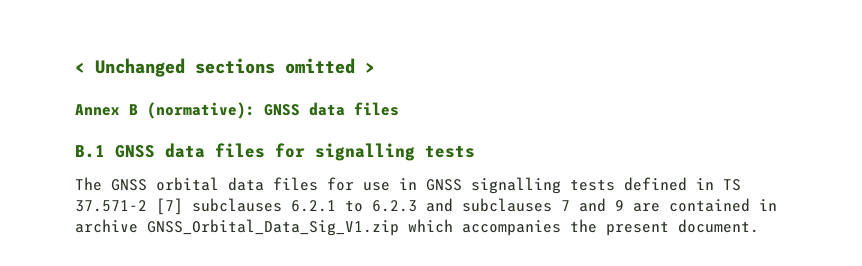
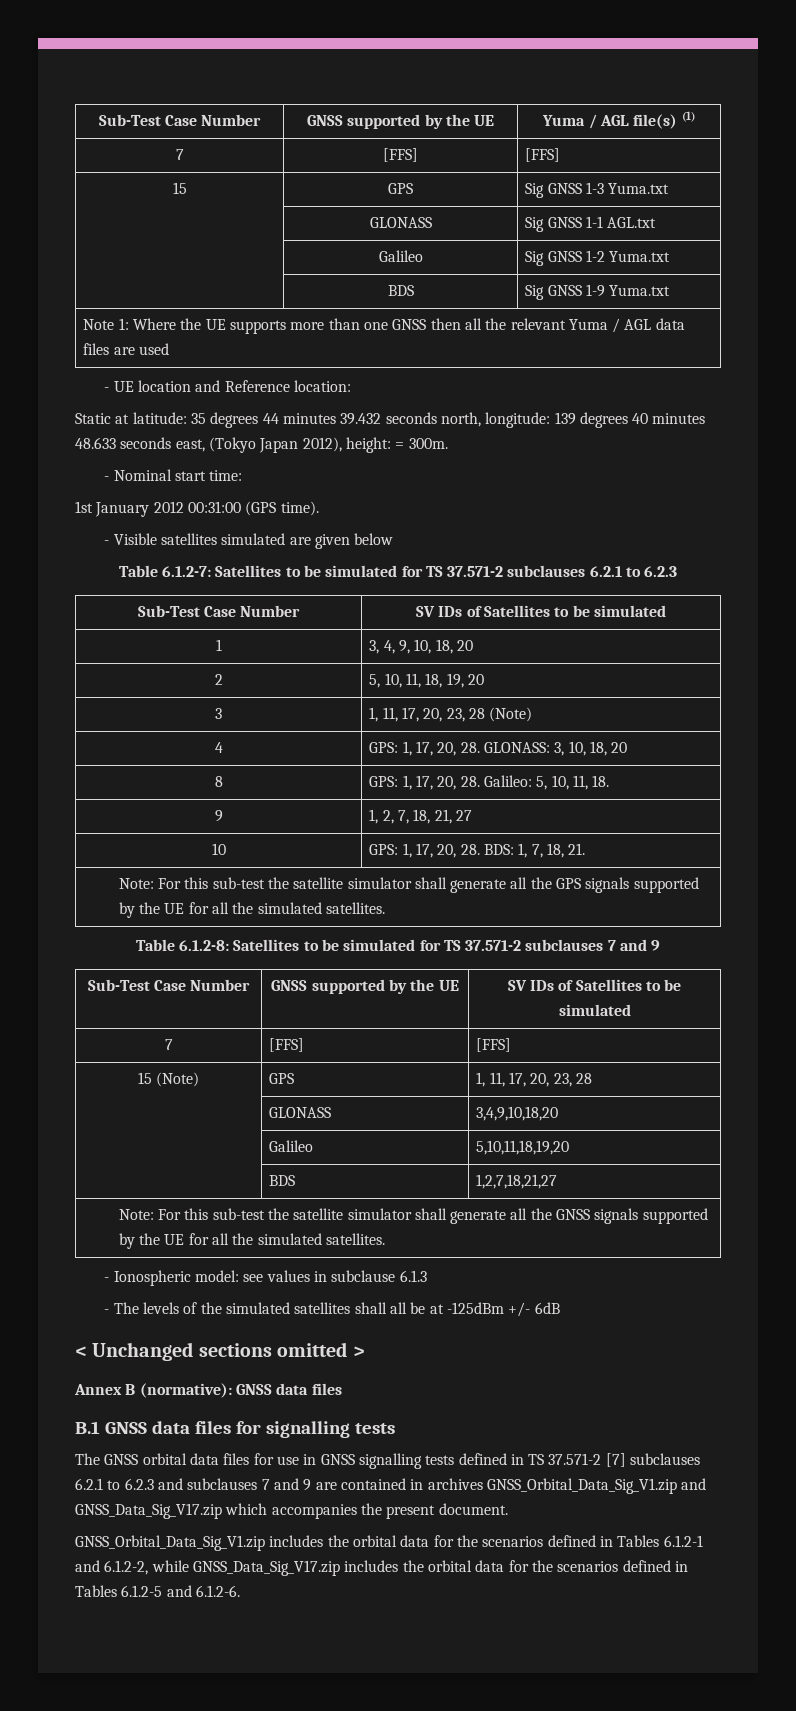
(75, 67) none -> [98,114,262,126] [306,114,495,129] [542,111,695,129] [175,149,184,160] [383,148,418,162] [525,148,561,162] [172,182,187,194] [388,183,413,194] [525,182,670,198] [369,217,432,228] [525,216,657,232] [378,250,423,262] [525,250,671,266] [387,285,414,296] [525,284,671,300] [83,318,685,334] [83,343,169,355] [104,380,351,392] [75,412,706,428] [75,437,448,453] [104,469,243,481] [75,501,319,517] [104,533,394,549] [118,565,678,577] [137,605,301,617] [416,605,666,617] [215,639,222,651] [369,639,473,654] [214,674,223,685] [369,673,484,688] [215,708,222,719] [369,707,533,722] [214,742,223,753] [369,741,628,756] [214,776,223,787] [369,775,610,790] [214,810,223,822] [369,809,472,824] [211,843,226,855] [369,843,586,858] [118,877,699,893] [118,902,385,918] [135,939,661,951] [87,979,251,991] [271,979,459,994] [507,979,682,991] [558,1004,631,1016] [164,1039,173,1050] [269,1038,305,1052] [476,1038,512,1052] [137,1072,200,1087] [269,1073,295,1084] [476,1072,592,1087] [269,1107,332,1118] [476,1106,559,1121] [269,1140,314,1152] [476,1140,570,1155] [269,1175,296,1186] [476,1174,558,1189] [118,1208,708,1224] [118,1233,385,1249] [104,1270,427,1286] [104,1302,560,1317] Sub-Test Case Number | GNSS supported by the UE | Yuma / AGL file(s) (1) // 7 | [FFS] | [FFS] // 15 | GPS | Sig GNSS 1-3 Yuma.txt // | GLONASS | Sig GNSS 1-1 AGL.txt // | Galileo | Sig GNSS 1-2 Yuma.txt // | BDS | Sig GNSS 1-9 Yuma.txt // Note 1: Where the UE supports more than one GNSS then all the relevant Yuma / AGL data files are used // - UE location and Reference location: // Static at latitude: 35 degrees 44 minutes 39.432 seconds north, longitude: 139 degrees 40 minutes 48.633 seconds east, (Tokyo Japan 2012), height: = 300m. // - Nominal start time: // 1st January 2012 00:31:00 (GPS time). // - Visible satellites simulated are given below // Table 6.1.2-7: Satellites to be simulated for TS 37.571-2 subclauses 6.2.1 to 6.2.3 // Sub-Test Case Number | SV IDs of Satellites to be simulated // 1 | 3, 4, 9, 10, 18, 20 // 2 | 5, 10, 11, 18, 19, 20 // 3 | 1, 11, 17, 20, 23, 28 (Note) // 4 | GPS: 1, 17, 20, 28. GLONASS: 3, 10, 18, 20 // 8 | GPS: 1, 17, 20, 28. Galileo: 5, 10, 11, 18. // 9 | 1, 2, 7, 18, 21, 27 // 10 | GPS: 1, 17, 20, 28. BDS: 1, 7, 18, 21. // Note: For this sub-test the satellite simulator shall generate all the GPS signals supported by the UE for all the simulated satellites. // Table 6.1.2-8: Satellites to be simulated for TS 37.571-2 subclauses 7 and 9 // Sub-Test Case Number | GNSS supported by the UE | SV IDs of Satellites to be simulated // 7 | [FFS] | [FFS] // 15 (Note) | GPS | 1, 11, 17, 20, 23, 28 // | GLONASS | 3,4,9,10,18,20 // | Galileo | 5,10,11,18,19,20 // | BDS | 1,2,7,18,21,27 // Note: For this sub-test the satellite simulator shall generate all the GNSS signals supported by the UE for all the simulated satellites. // - Ionospheric model: see values in subclause 6.1.3 // - The levels of the simulated satellites shall all be at -125dBm +/- 6dB //
[75,219,399,236] archive GNSS_Orbital_Data_Sig_V1.zip -> [427,1478,707,1494] [75,1503,222,1519] archives GNSS_Orbital_Data_Sig_V1.zip and GNSS_Data_Sig_V17.zip
(759, 226) none -> [75,1535,703,1551] [75,1560,688,1576] [75,1585,240,1597] // GNSS_Orbital_Data_Sig_V1.zip includes the orbital data for the scenarios defined in Tables 6.1.2-1 and 6.1.2-2, while GNSS_Data_Sig_V17.zip includes the orbital data for the scenarios defined in Tables 6.1.2-5 and 6.1.2-6.

